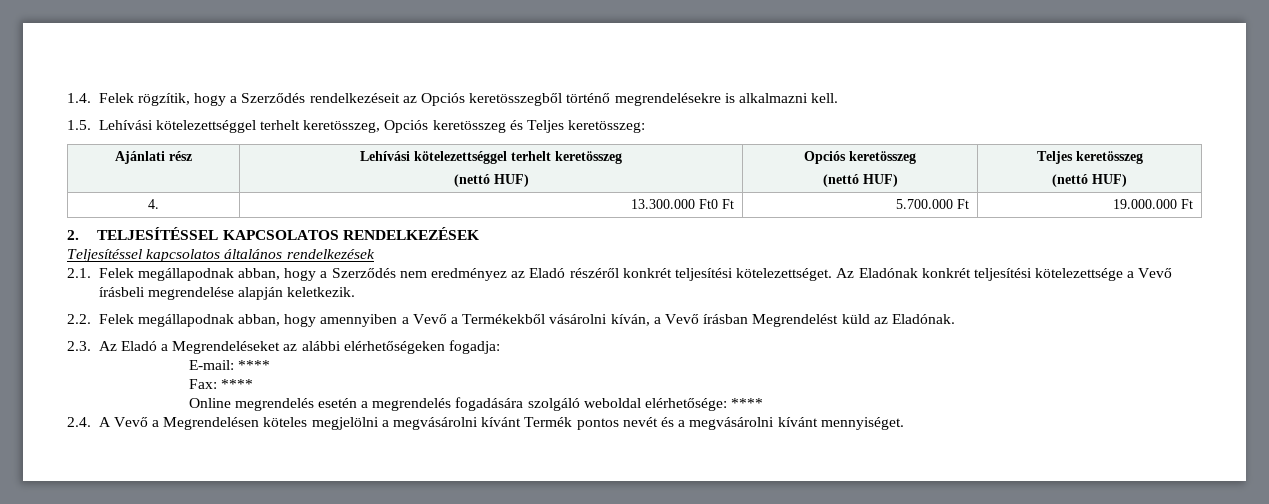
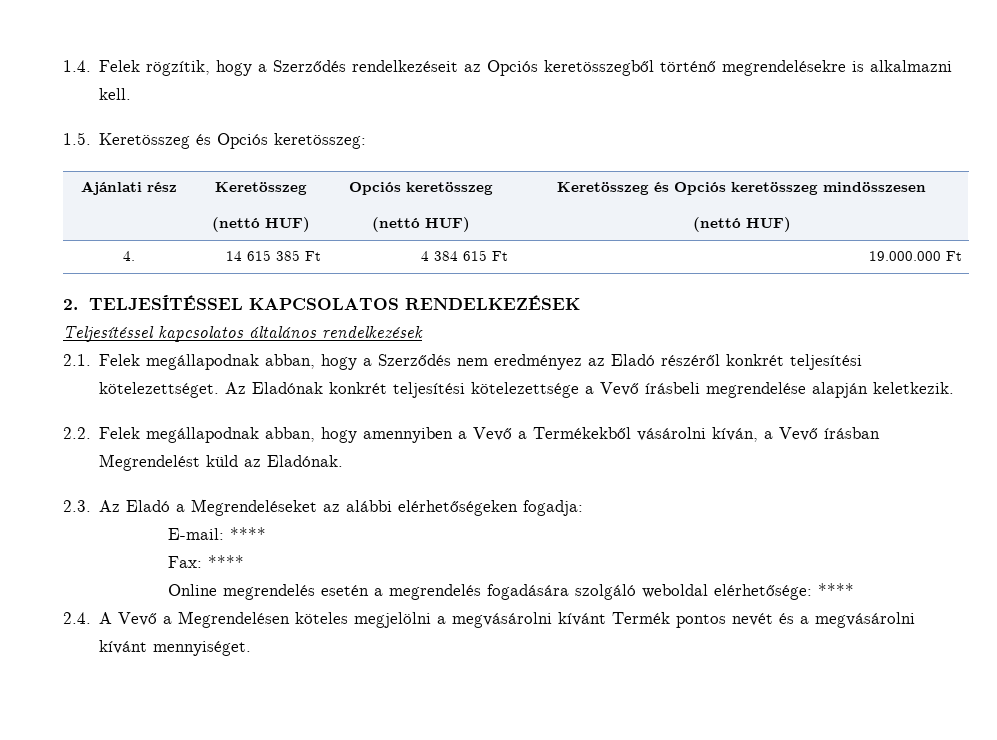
[98,120,565,133] Lehívási kötelezettséggel terhelt keretösszeg, Opciós keretösszeg és Teljes -> [99,133,269,149] Keretösszeg és Opciós
[360,151,622,164] Lehívási kötelezettséggel terhelt keretösszeg -> [214,182,307,195] Keretösszeg
[1036,151,1143,164] Teljes keretösszeg -> [557,182,926,195] Keretösszeg és Opciós keretösszeg mindösszesen
[630,199,734,209] [895,199,953,209] 13.300.000 Ft0 Ft | 5.700.000 -> [225,250,321,261] [420,250,487,261] 14 615 385 Ft | 4 384 615

